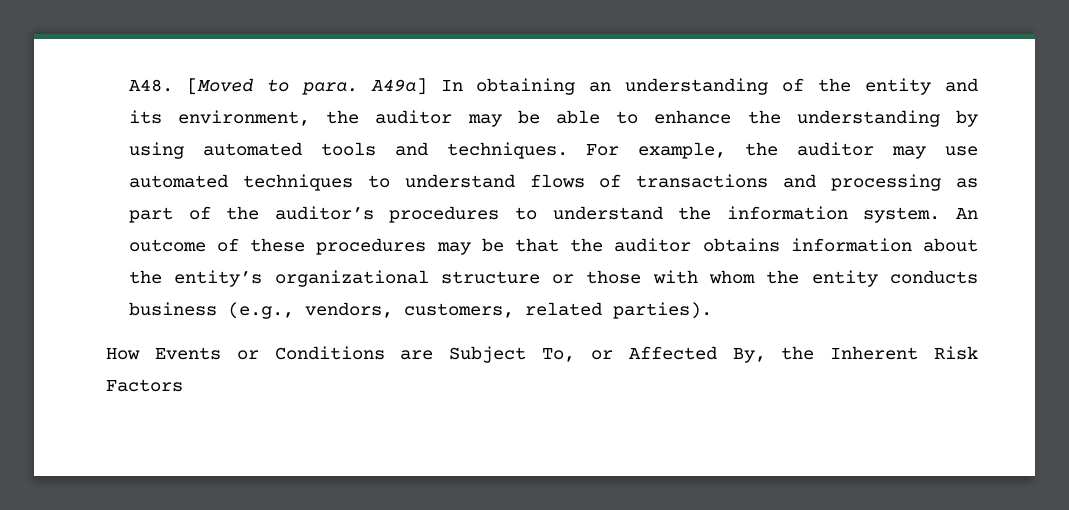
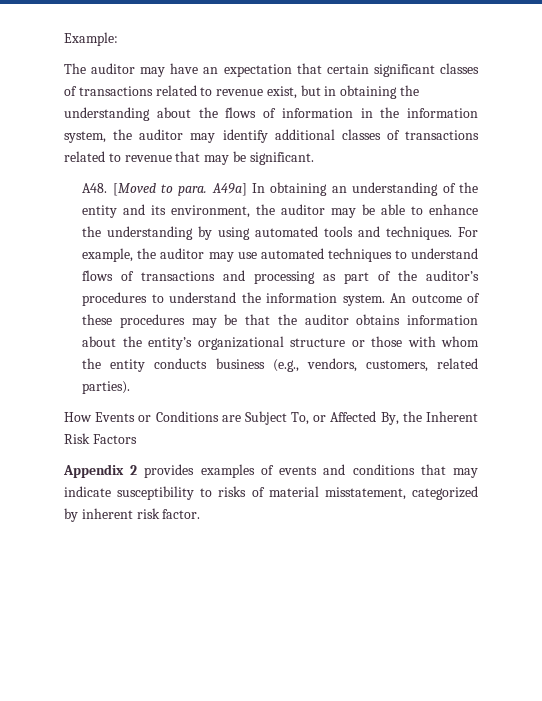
(128, 85) none -> [64,32,118,46] [64,63,479,77] [64,85,420,99] [64,107,478,121] [64,129,479,143] [64,151,314,165] Example: // The auditor may have an expectation that certain significant classes of transactions related to revenue exist, but in obtaining the understanding about the flows of information in the information system, the auditor may identify additional classes of transactions related to revenue that may be significant. //
(183, 385) none -> [63,464,479,478] [64,486,478,500] [64,508,201,522] // Appendix 2 provides examples of events and conditions that may indicate susceptibility to risks of material misstatement, categorized by inherent risk factor.

